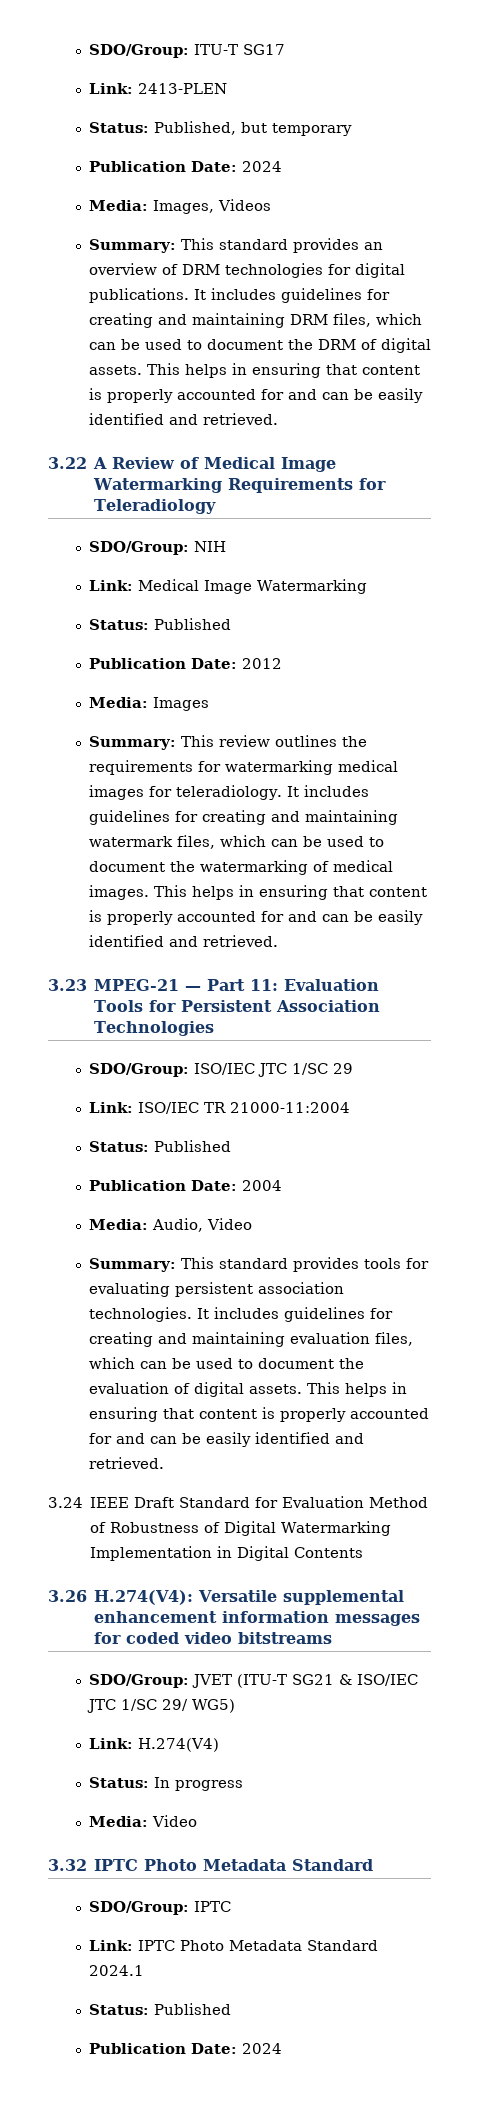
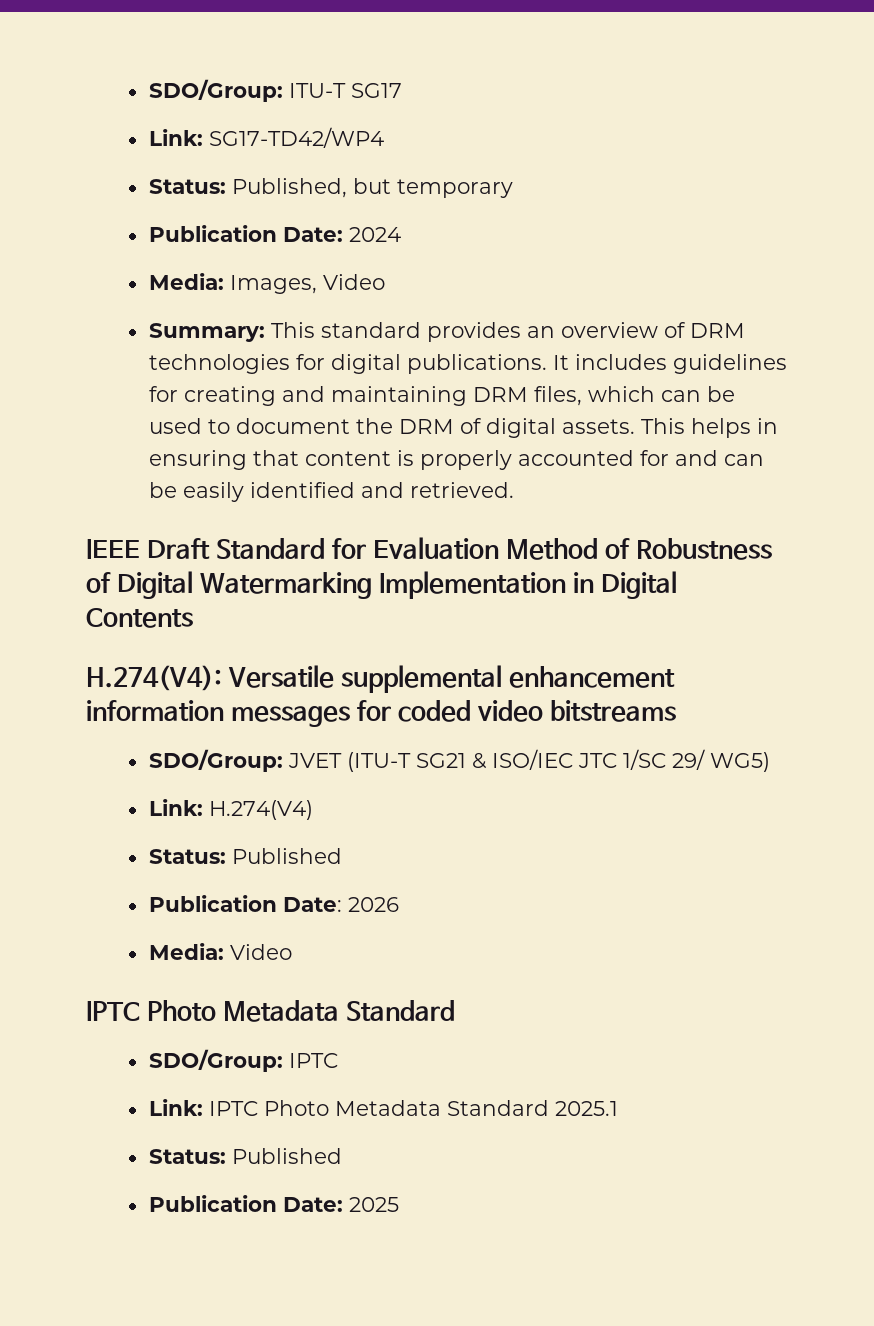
[137,83,227,94] 2413-PLEN -> [208,127,384,148] SG17-TD42/WP4
[217,199,271,211] Videos -> [322,274,385,290] Video
[48,457,337,472] [93,478,387,493] [94,499,217,514] [88,541,226,555] [88,579,367,594] [88,618,231,630] [88,658,282,669] [88,697,209,711] [88,735,367,750] [88,760,398,775] [88,785,369,800] [88,810,398,825] [88,835,384,849] [88,860,393,875] [88,885,427,900] [88,910,423,925] [88,935,278,947] [48,979,380,991] [94,1000,381,1012] [94,1021,215,1036] [88,1063,353,1077] [88,1102,350,1114] [88,1140,231,1152] [88,1180,282,1191] [88,1218,252,1232] [88,1257,429,1272] [88,1282,344,1297] [88,1307,393,1322] [88,1332,413,1347] [88,1357,364,1369] [88,1382,407,1397] [88,1407,429,1422] [88,1432,364,1447] [88,1457,164,1469] [48,1497,83,1508] 3.22 A Review of Medical Image Watermarking Requirements for Teleradiology // SDO/Group: NIH // Link: Medical Image Watermarking // Status: Published // Publication Date: 2012 // Media: Images // Summary: This review outlines the requirements for watermarking medical images for teleradiology. It includes guidelines for creating and maintaining watermark files, which can be used to document the watermarking of medical images. This helps in ensuring that content is properly accounted for and can be easily identified and retrieved. // 3.23 MPEG-21 — Part 11: Evaluation Tools for Persistent Association Technologies // SDO/Group: ISO/IEC JTC 1/SC 29 // Link: ISO/IEC TR 21000-11:2004 // Status: Published // Publication Date: 2004 // Media: Audio, Video // Summary: This standard provides tools for evaluating persistent association technologies. It includes guidelines for creating and maintaining evaluation files, which can be used to document the evaluation of digital assets. This helps in ensuring that content is properly accounted for and can be easily identified and retrieved. // 3.24 -> (514, 490) none
[48,1590,87,1602] 3.26 -> (193, 618) none
[153,1777,243,1791] In progress -> [231,848,342,864] [148,895,399,912] Published // Publication Date: 2026
[48,1859,87,1871] 3.32 -> (292, 952) none
[88,1965,144,1976] [88,2003,231,2015] [88,2043,282,2054] 2024.1 // Status: Published // Publication Date: 2024 -> [554,1101,618,1116] [148,1148,342,1164] [148,1195,399,1212] 2025.1 // Status: Published // Publication Date: 2025

